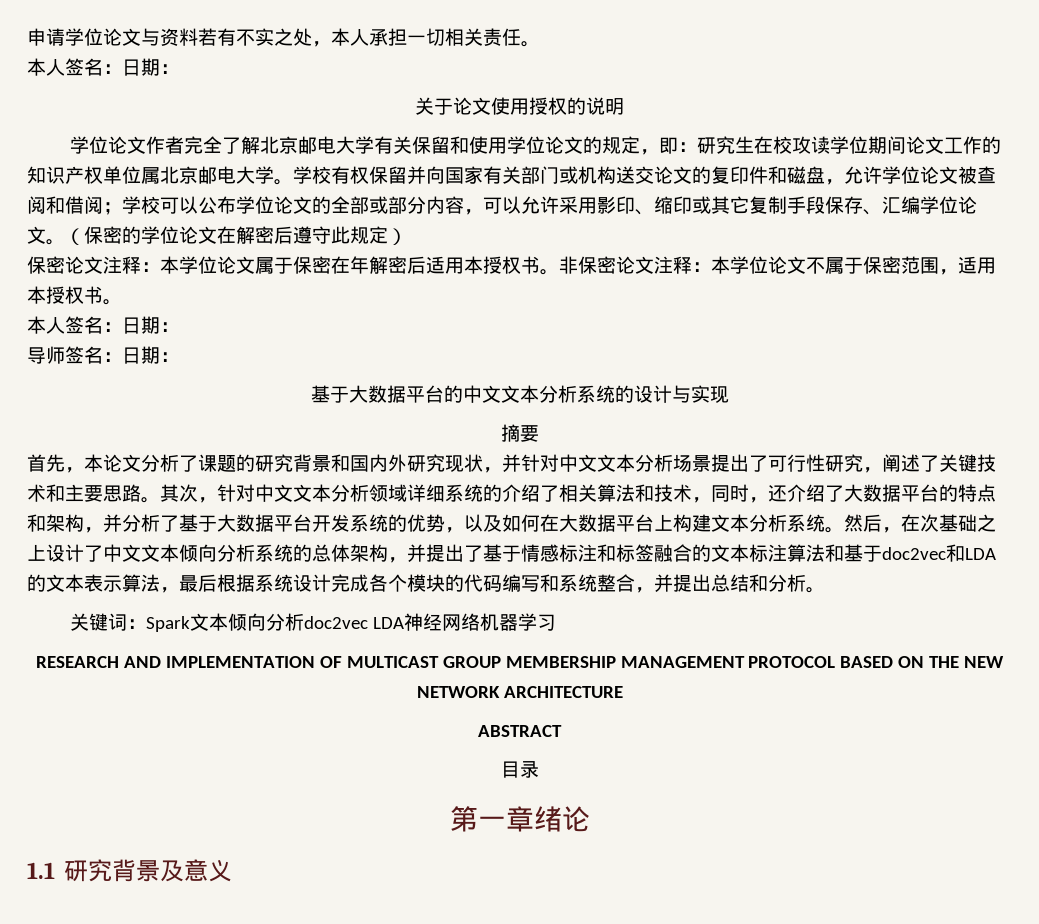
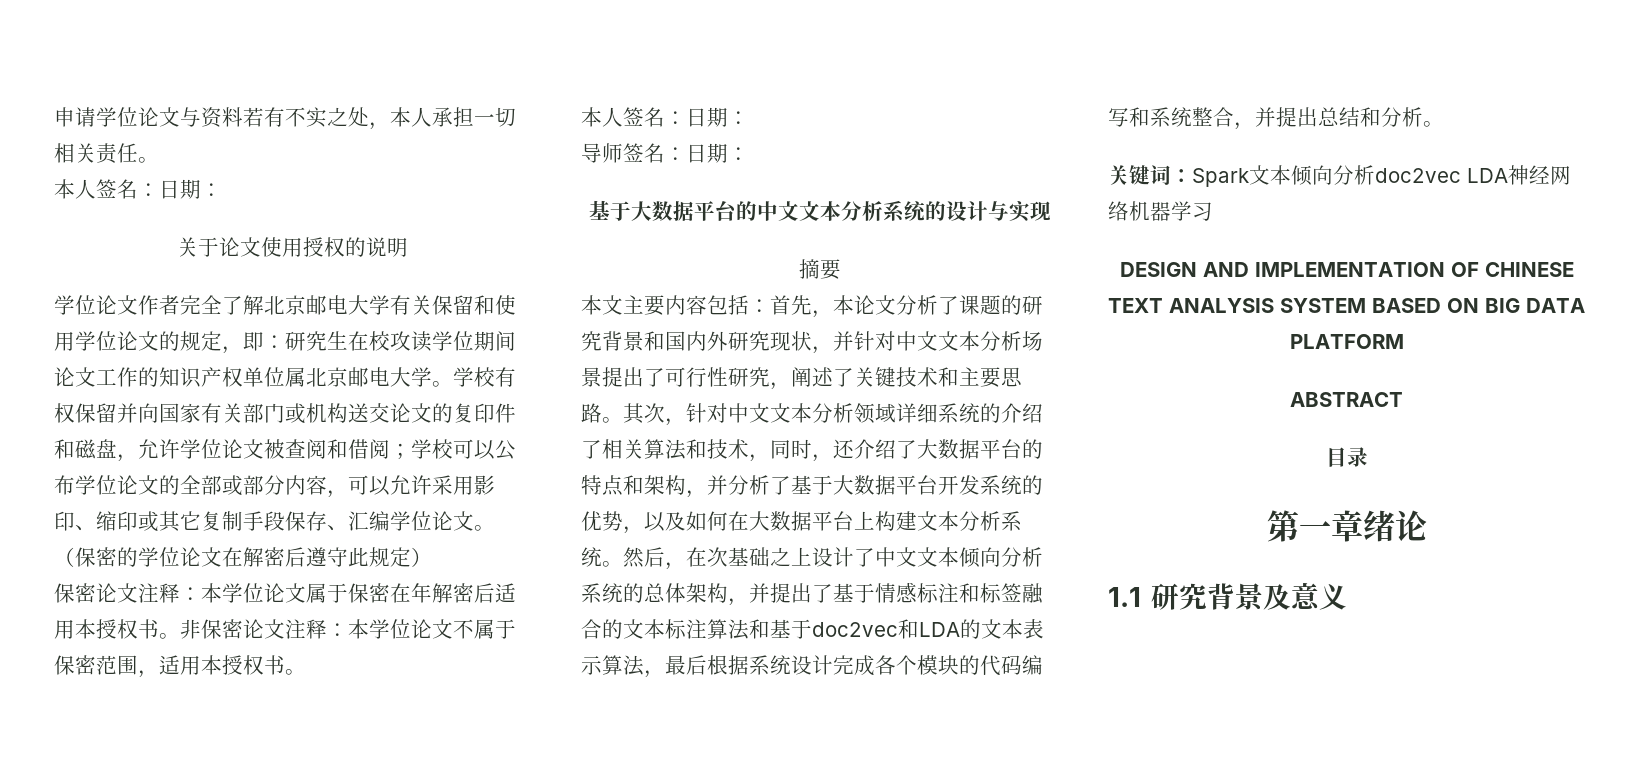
(539, 433) none -> [581,295,770,316] 本文主要内容包括：
[35,656,119,668] RESEARCH -> [1119,262,1197,277] DESIGN
[346,656,1005,668] [416,686,623,698] MULTICAST GROUP MEMBERSHIP MANAGEMENT PROTOCOL BASED ON THE NEW NETWORK ARCHITECTURE -> [1484,262,1574,277] [1108,298,1585,313] [1289,334,1404,349] CHINESE TEXT ANALYSIS SYSTEM BASED ON BIG DATA PLATFORM

